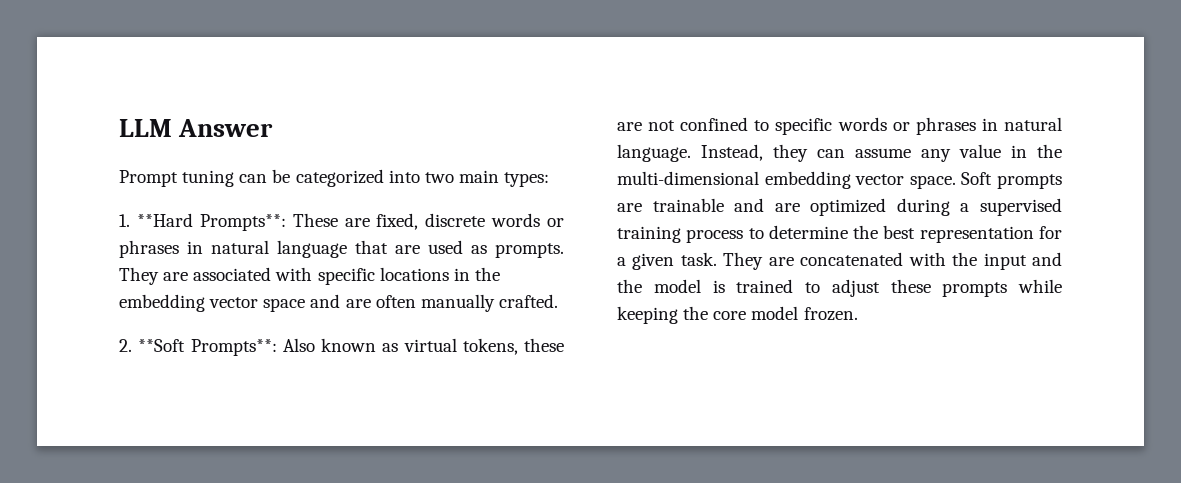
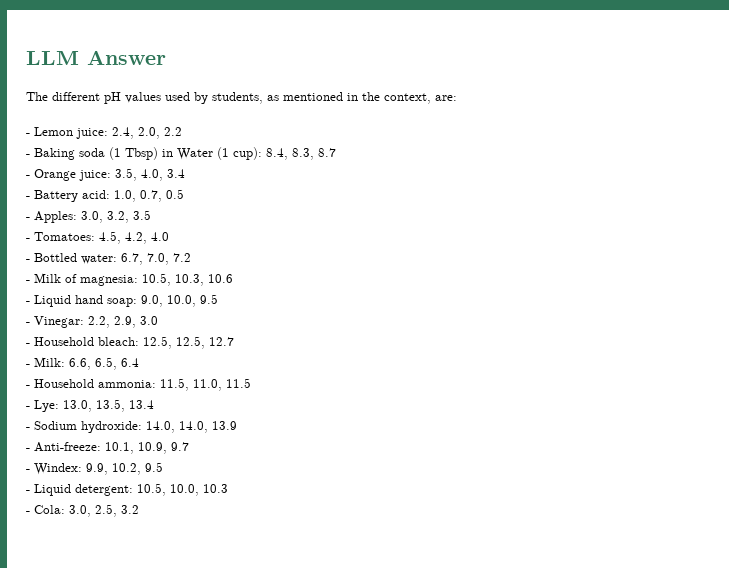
[119,169,550,187] [119,213,564,231] [119,240,564,258] [119,267,500,285] [119,294,558,312] [119,338,564,356] [617,117,1062,135] [617,144,1062,162] [617,171,1062,189] [617,198,1062,216] [617,225,1062,243] [617,252,1062,270] [617,279,1062,297] [617,306,858,324] Prompt tuning can be categorized into two main types: // 1. **Hard Prompts**: These are fixed, discrete words or phrases in natural language that are used as prompts. They are associated with specific locations in the embedding vector space and are often manually crafted. // 2. **Soft Prompts**: Also known as virtual tokens, these are not confined to specific words or phrases in natural language. Instead, they can assume any value in the multi-dimensional embedding vector space. Soft prompts are trainable and are optimized during a supervised training process to determine the best representation for a given task. They are concatenated with the input and the model is trained to adjust these prompts while keeping the core model frozen. -> [26,92,457,104] [26,127,182,139] [26,147,336,160] [26,168,185,181] [26,189,184,202] [26,210,151,223] [26,231,169,244] [26,253,191,265] [26,273,233,286] [26,294,218,307] [26,316,158,328] [26,336,234,349] [26,357,139,370] [26,378,251,391] [26,399,154,412] [26,421,237,433] [26,442,189,454] [26,462,163,475] [26,483,228,496] [26,504,139,517] The different pH values used by students, as mentioned in the context, are: // - Lemon juice: 2.4, 2.0, 2.2 // - Baking soda (1 Tbsp) in Water (1 cup): 8.4, 8.3, 8.7 // - Orange juice: 3.5, 4.0, 3.4 // - Battery acid: 1.0, 0.7, 0.5 // - Apples: 3.0, 3.2, 3.5 // - Tomatoes: 4.5, 4.2, 4.0 // - Bottled water: 6.7, 7.0, 7.2 // - Milk of magnesia: 10.5, 10.3, 10.6 // - Liquid hand soap: 9.0, 10.0, 9.5 // - Vinegar: 2.2, 2.9, 3.0 // - Household bleach: 12.5, 12.5, 12.7 // - Milk: 6.6, 6.5, 6.4 // - Household ammonia: 11.5, 11.0, 11.5 // - Lye: 13.0, 13.5, 13.4 // - Sodium hydroxide: 14.0, 14.0, 13.9 // - Anti-freeze: 10.1, 10.9, 9.7 // - Windex: 9.9, 10.2, 9.5 // - Liquid detergent: 10.5, 10.0, 10.3 // - Cola: 3.0, 2.5, 3.2

